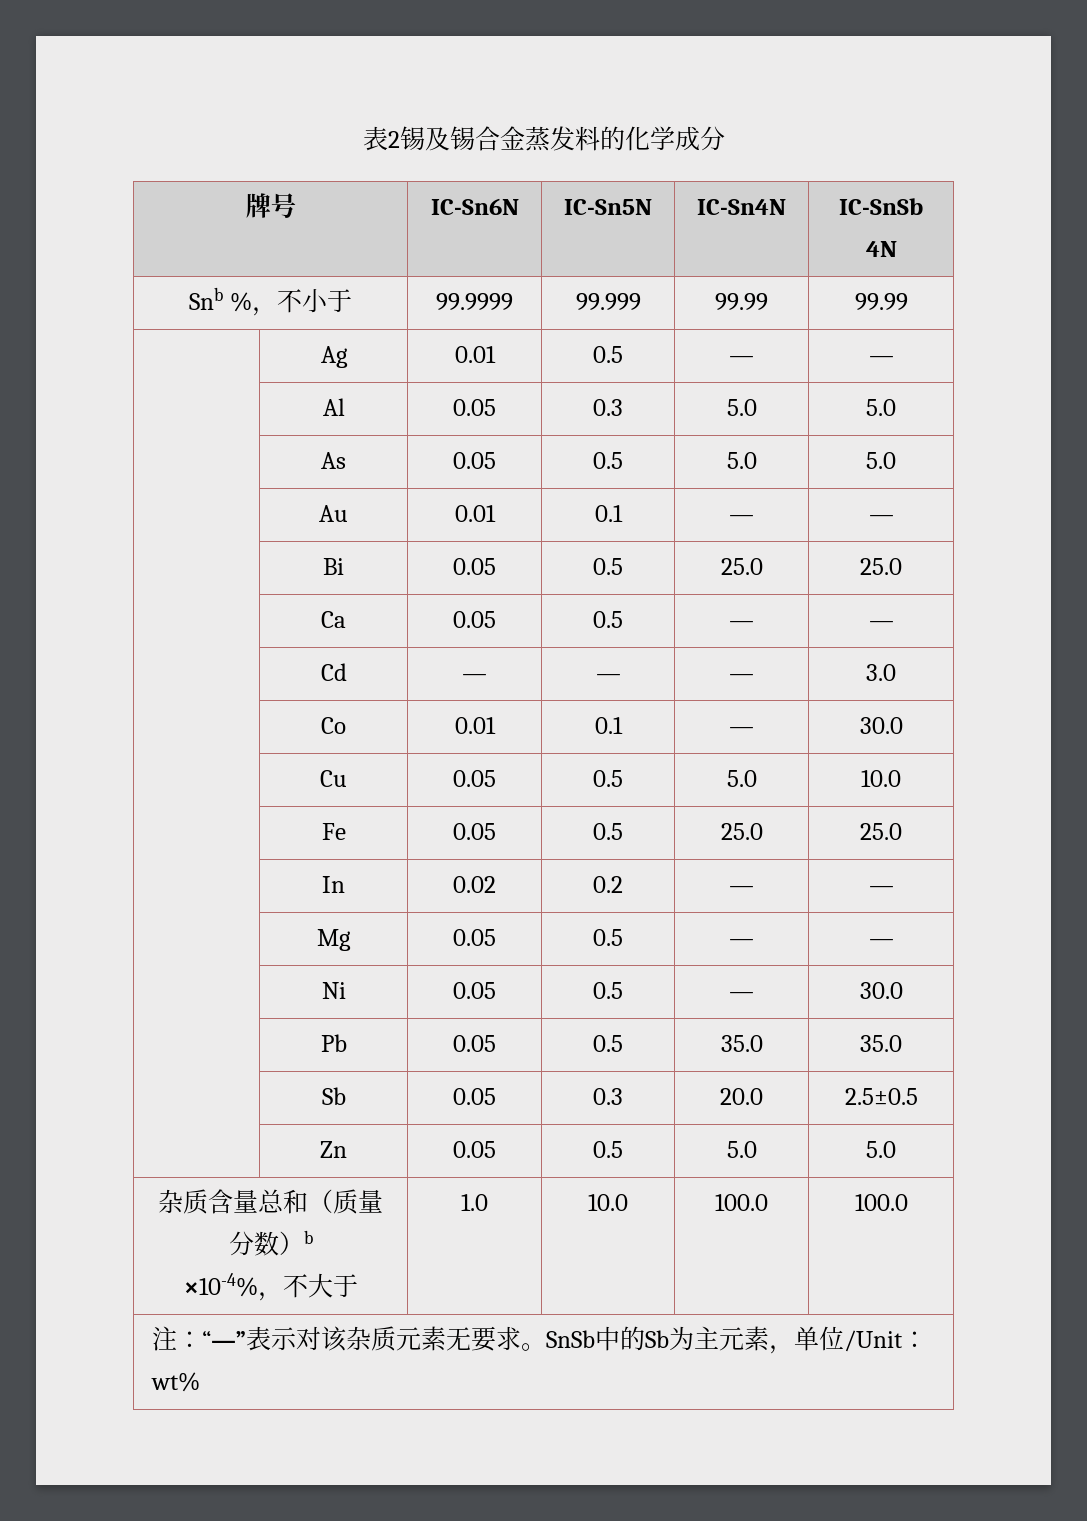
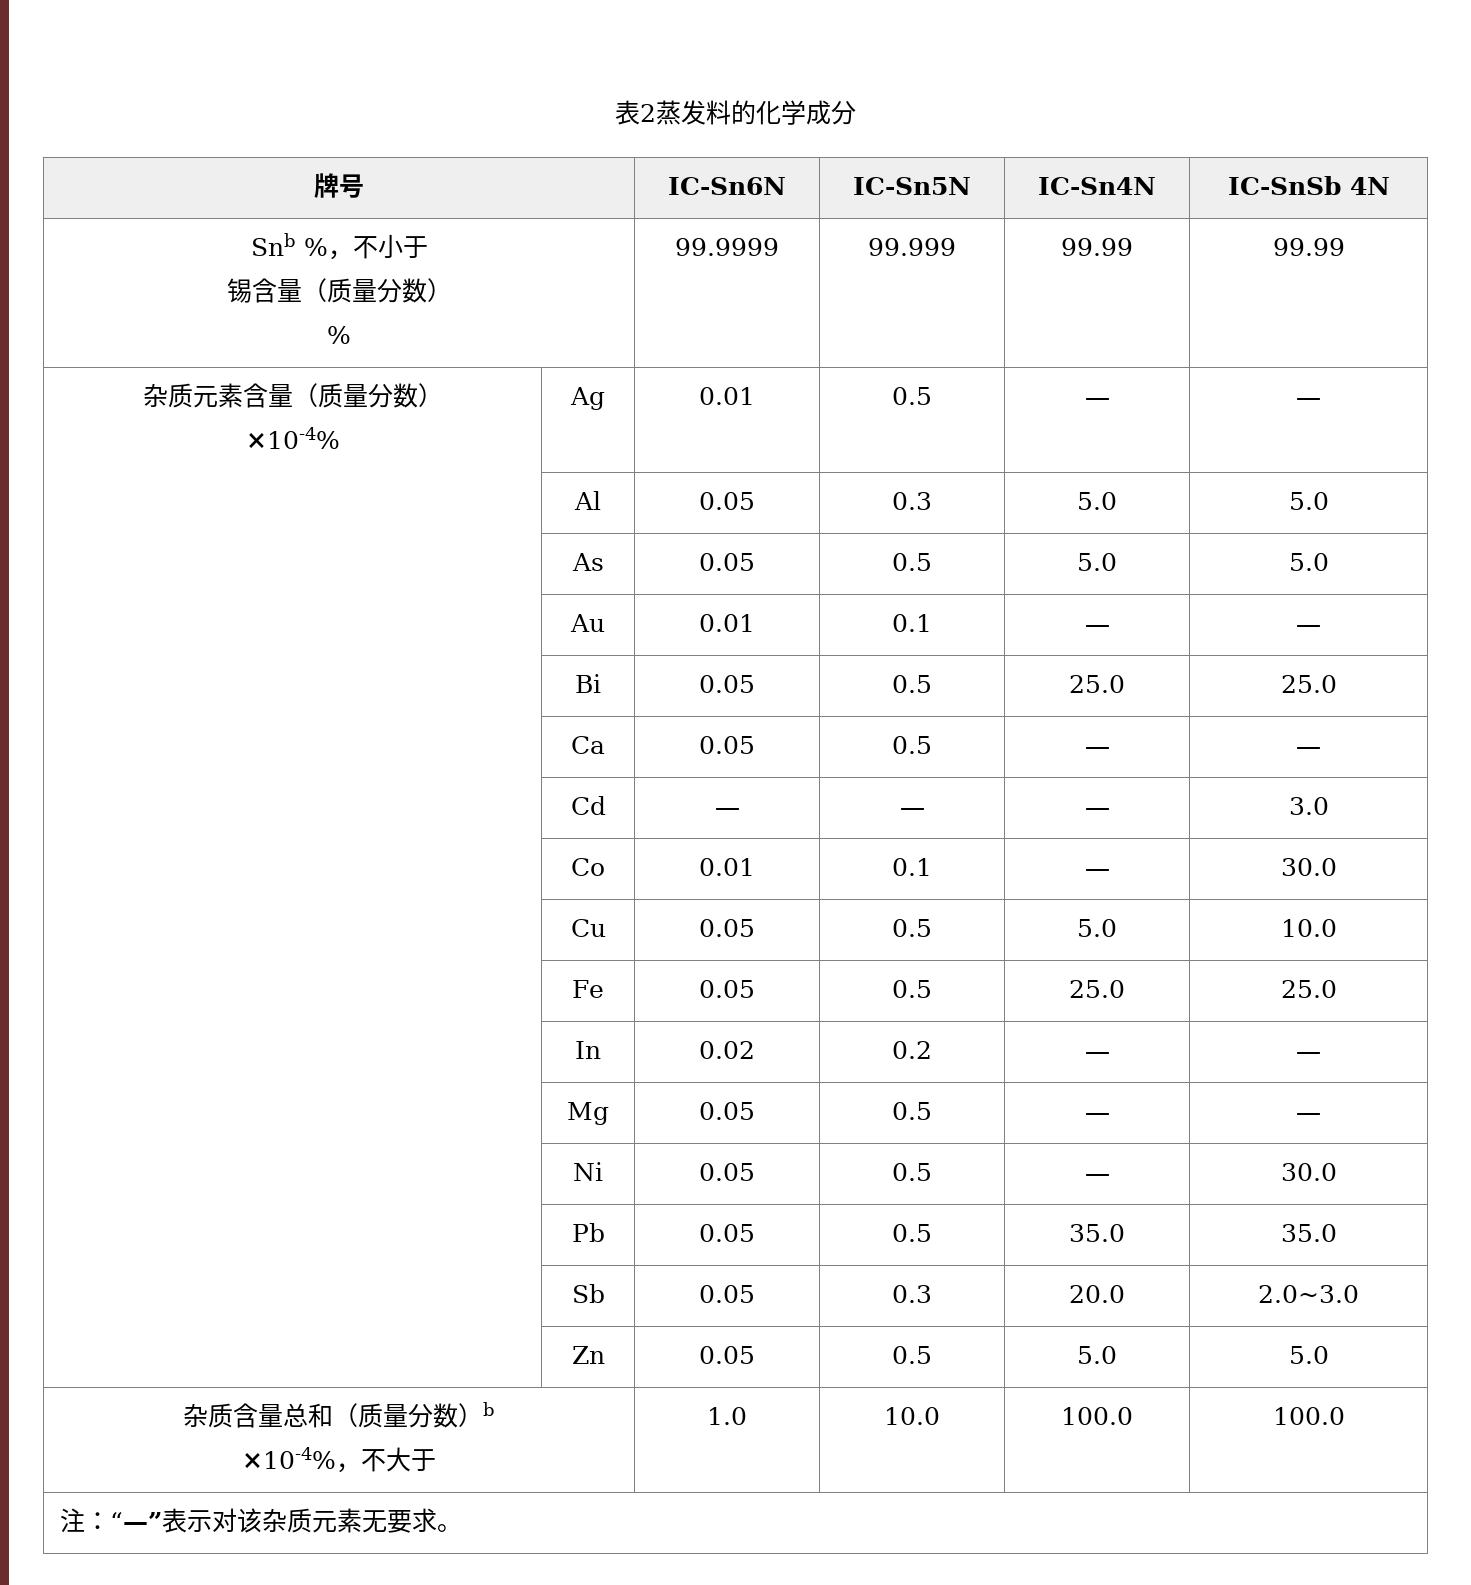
[399,126,525,151] 锡及锡合金 -> (656, 113) none
(352, 301) none -> [226,278,452,303] [327,326,351,344] // 锡含量（质量分数） // %
(908, 301) none -> [142,383,443,408] [245,427,340,449] 杂质元素含量（质量分数） // ×10-4%
[844,1088,918,1105] 2.5±0.5 -> [1258,1285,1359,1303] 2.0~3.0
[546,1326,928,1354] [151,1372,201,1392] SnSb中的Sb为主元素，单位/Unit：wt% -> (463, 1528) none

